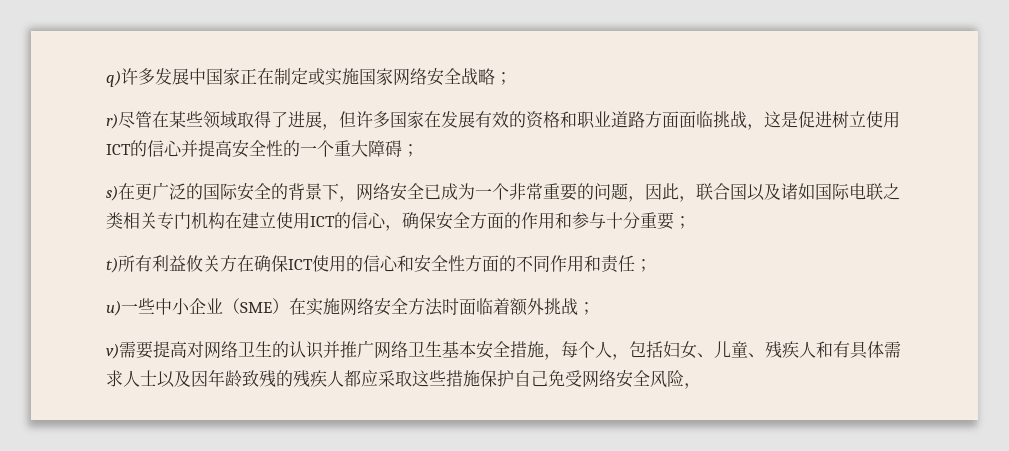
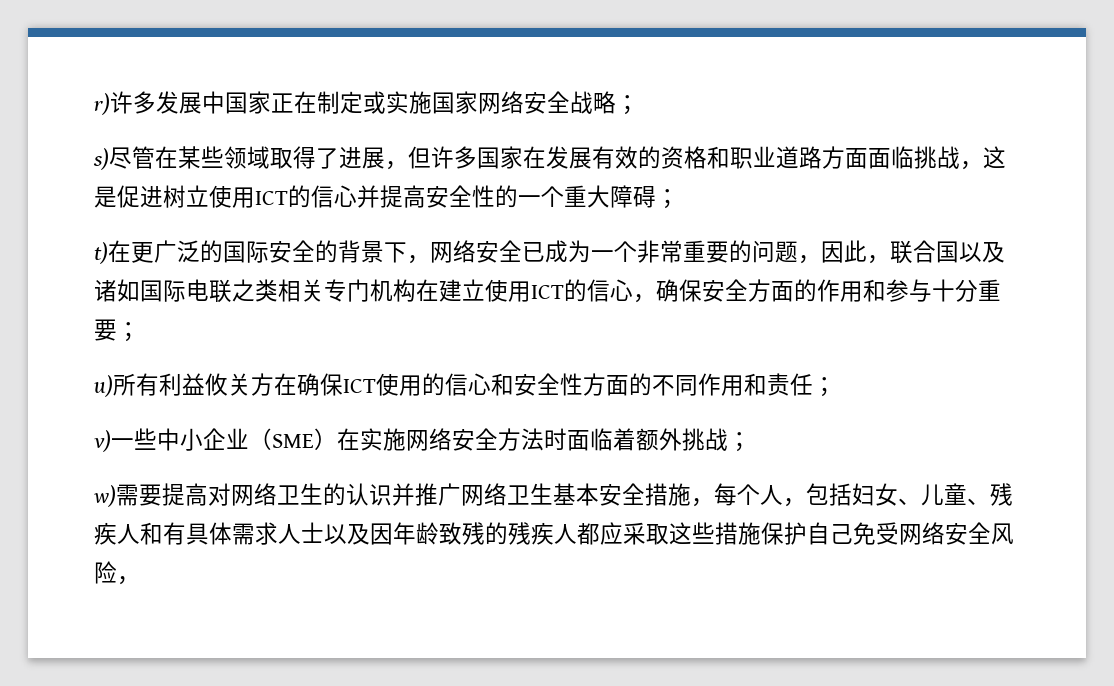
[106,70,121,87] q) -> [94,93,110,115] r)
[106,113,118,129] r) -> [93,148,109,170] s)
[106,185,118,201] s) -> [94,242,108,264] t)
[106,257,118,273] t) -> [94,375,113,397] u)
[106,300,121,316] u) -> [94,430,111,452] v)
[106,343,119,359] v) -> [93,485,116,507] w)

